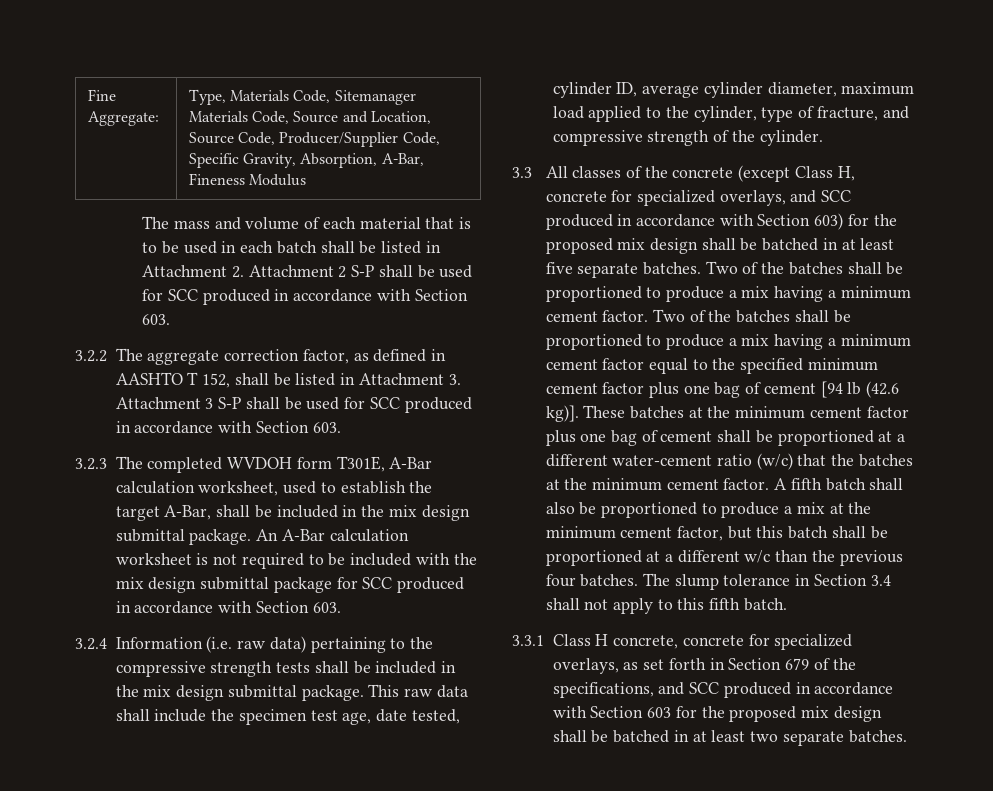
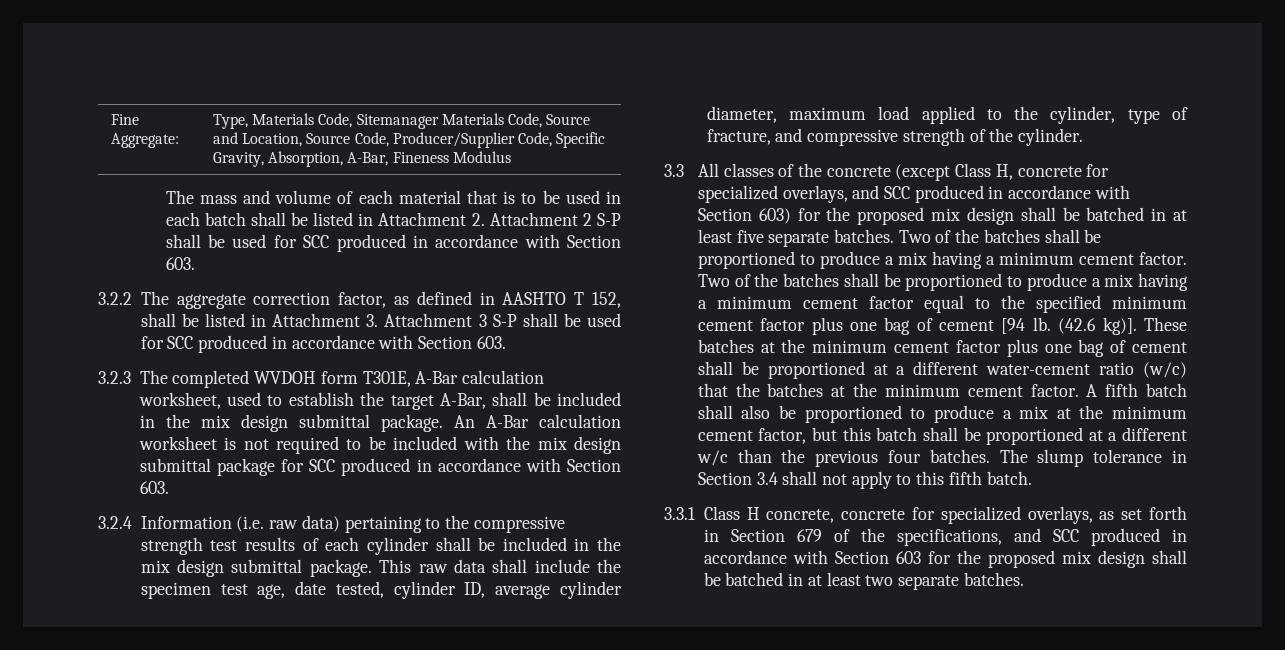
[276,662,311,673] tests -> [210,537,429,555] test results of each cylinder
[847,382,862,395] lb -> [1032,317,1051,331] lb.

